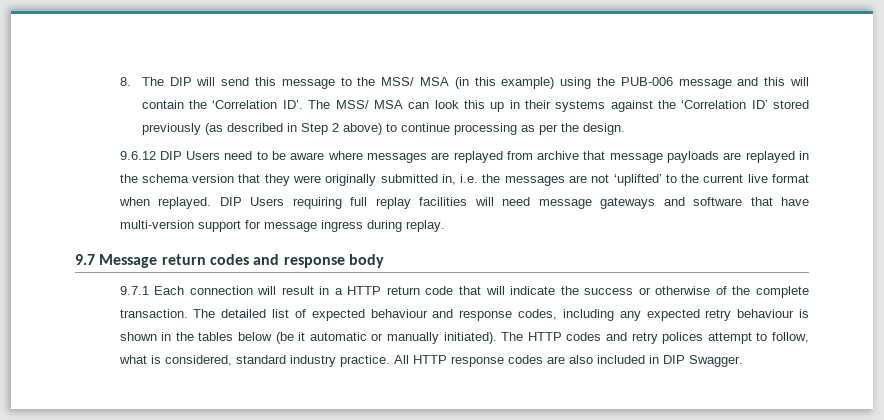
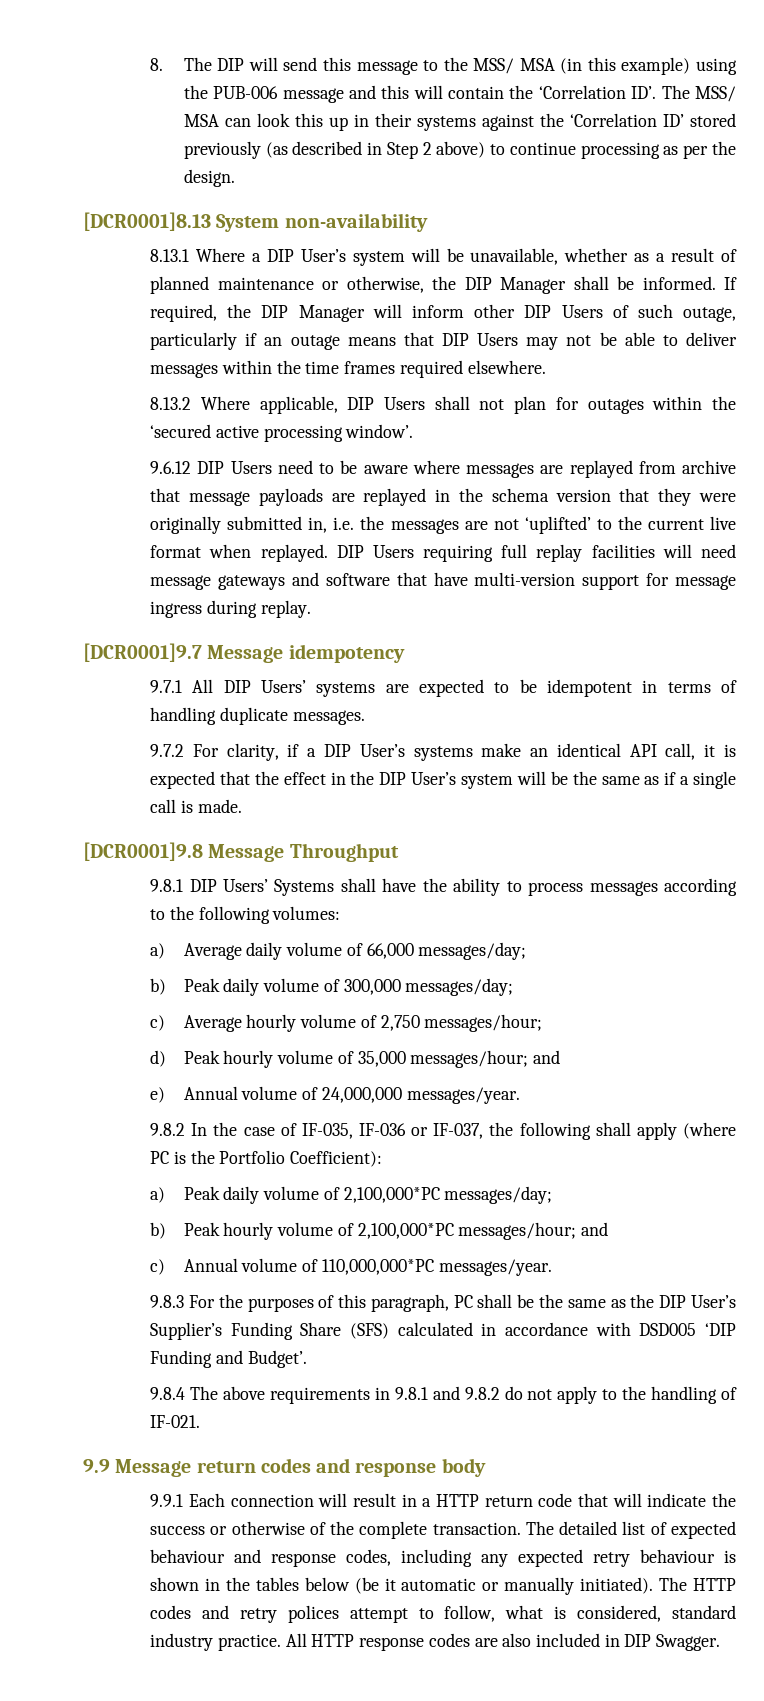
(625, 129) none -> [83,212,428,232] [150,248,738,266] [150,276,737,294] [150,304,736,322] [150,332,737,350] [150,360,546,378] [150,396,736,414] [150,424,414,442] // [DCR0001]8.13 System non-availability // 8.13.1 Where a DIP User’s system will be unavailable, whether as a result of planned maintenance or otherwise, the DIP Manager shall be informed. If required, the DIP Manager will inform other DIP Users of such outage, particularly if an outage means that DIP Users may not be able to deliver messages within the time frames required elsewhere. // 8.13.2 Where applicable, DIP Users shall not plan for outages within the ‘secured active processing window’.
[75,254,95,265] 9.7 -> [83,643,405,663] [150,679,737,697] [150,707,365,725] [150,743,737,761] [150,771,736,789] [150,799,242,813] [83,842,399,862] [150,878,737,896] [150,906,341,924] [150,942,527,960] [150,978,514,996] [150,1014,543,1032] [150,1050,561,1068] [150,1086,520,1104] [150,1122,736,1140] [150,1150,383,1167] [150,1186,553,1204] [150,1222,609,1240] [150,1258,552,1276] [150,1294,737,1312] [150,1322,737,1340] [150,1350,307,1368] [150,1386,737,1404] [150,1415,201,1428] [83,1459,110,1473] [DCR0001]9.7 Message idempotency // 9.7.1 All DIP Users’ systems are expected to be idempotent in terms of handling duplicate messages. // 9.7.2 For clarity, if a DIP User’s systems make an identical API call, it is expected that the effect in the DIP User’s system will be the same as if a single call is made. // [DCR0001]9.8 Message Throughput // 9.8.1 DIP Users’ Systems shall have the ability to process messages according to the following volumes: // a) Average daily volume of 66,000 messages/day; // b) Peak daily volume of 300,000 messages/day; // c) Average hourly volume of 2,750 messages/hour; // d) Peak hourly volume of 35,000 messages/hour; and // e) Annual volume of 24,000,000 messages/year. // 9.8.2 In the case of IF-035, IF-036 or IF-037, the following shall apply (where PC is the Portfolio Coefficient): // a) Peak daily volume of 2,100,000*PC messages/day; // b) Peak hourly volume of 2,100,000*PC messages/hour; and // c) Annual volume of 110,000,000*PC messages/year. // 9.8.3 For the purposes of this paragraph, PC shall be the same as the DIP User’s Supplier’s Funding Share (SFS) calculated in accordance with DSD005 ‘DIP Funding and Budget’. // 9.8.4 The above requirements in 9.8.1 and 9.8.2 do not apply to the handling of IF-021. // 9.9
[119,286,149,295] 9.7.1 -> [150,1494,184,1507] 9.9.1

